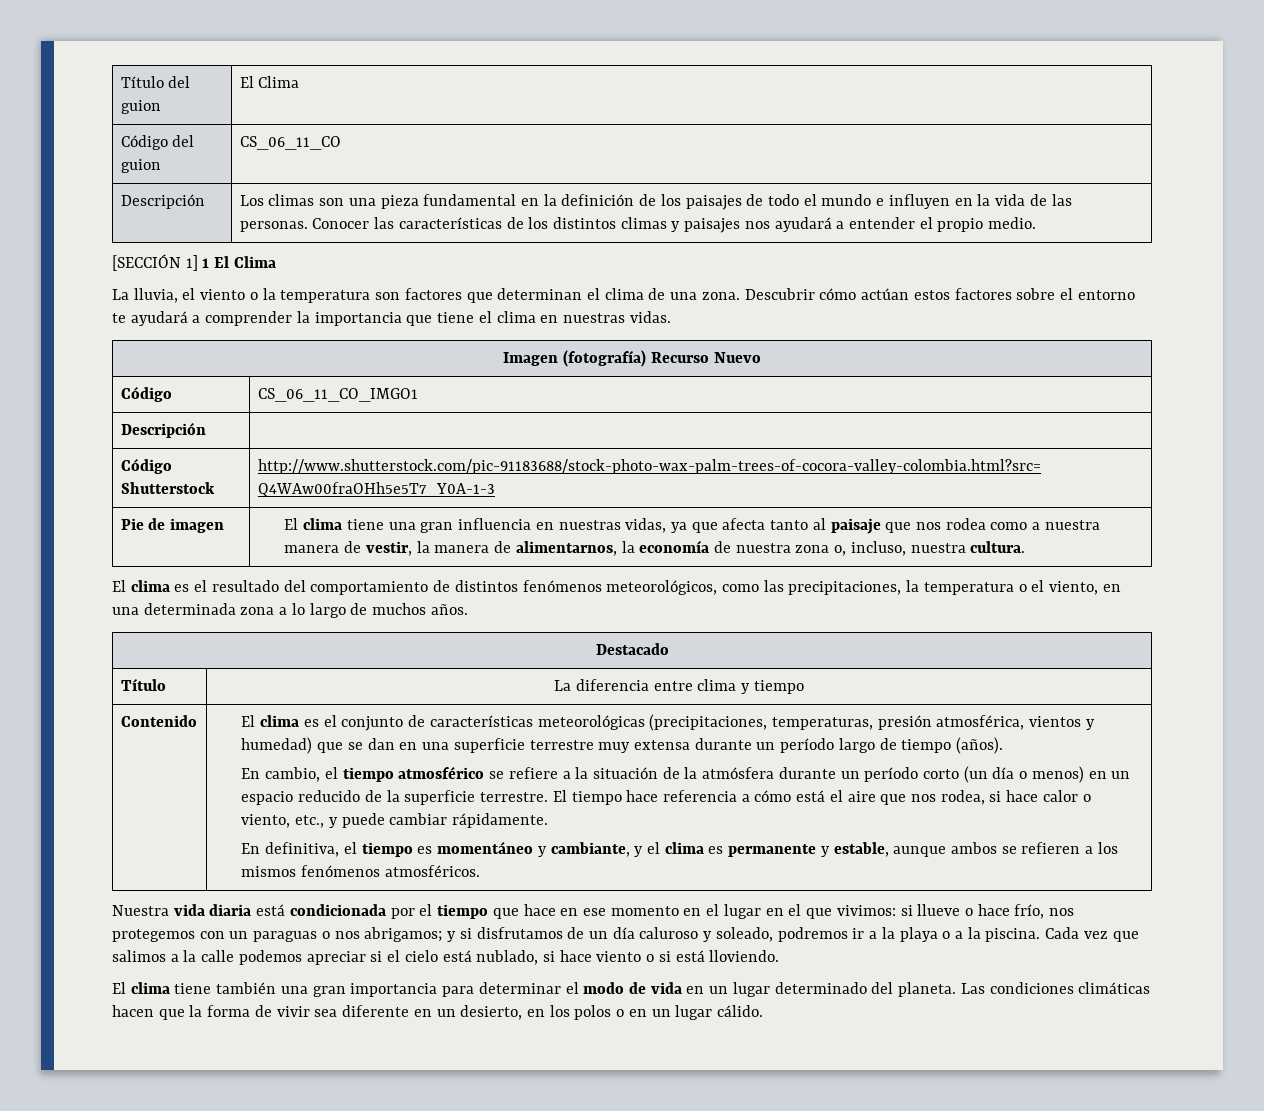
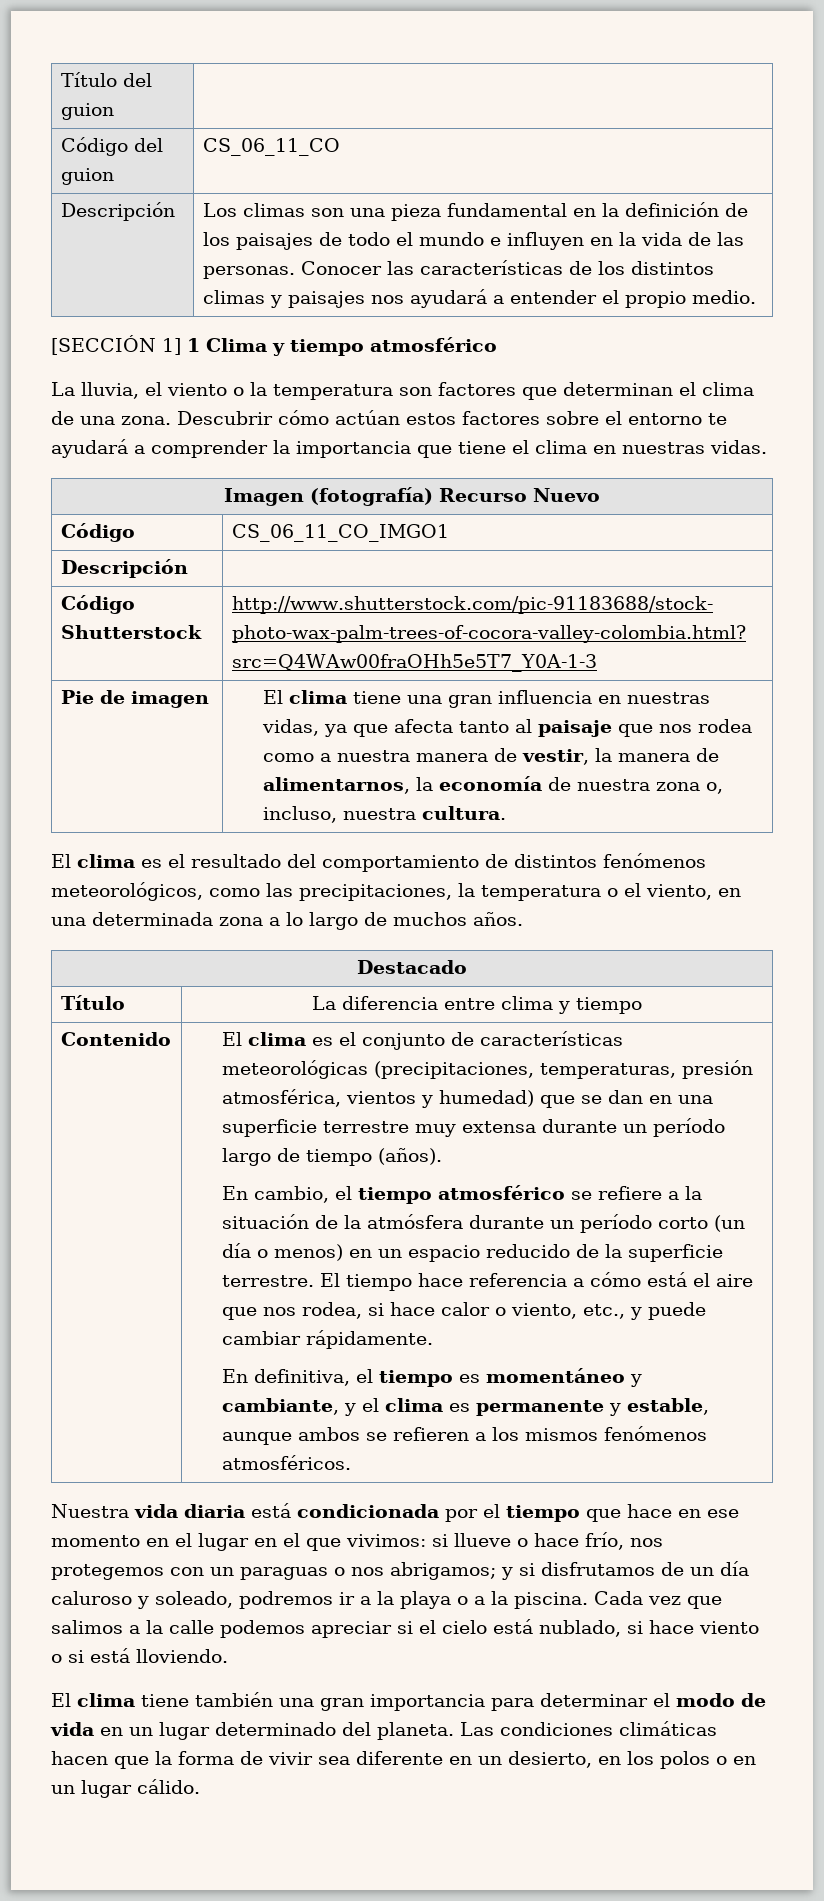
[239,76,300,88] El Clima -> (114, 111) none
[214,256,276,268] El Clima -> [206,337,497,356] Clima y tiempo atmosférico

